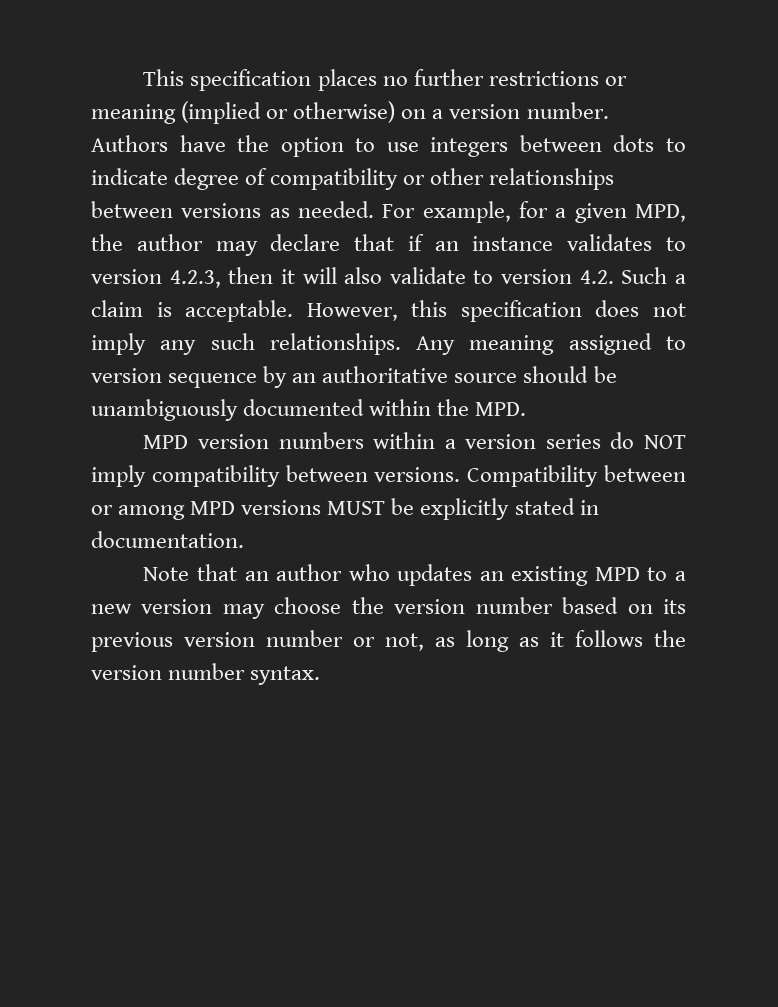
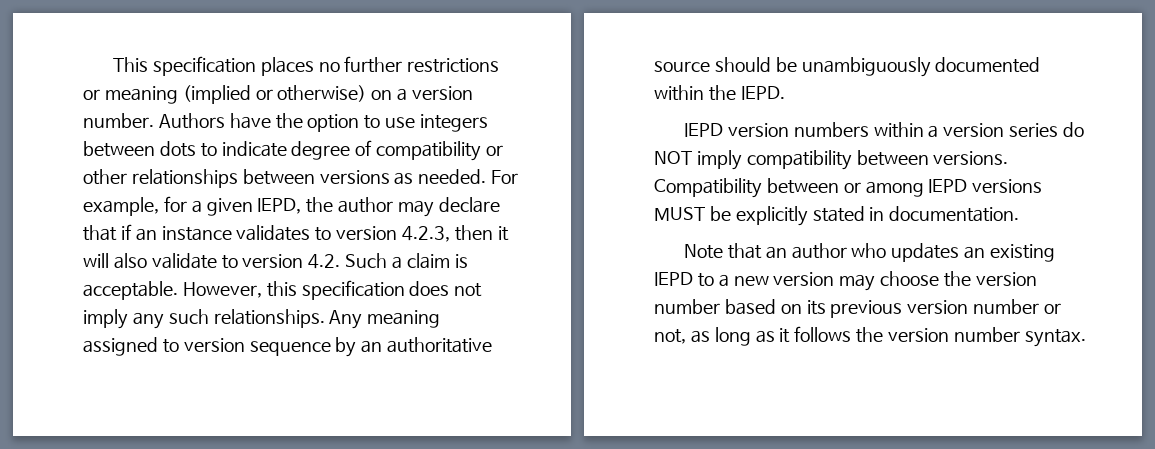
[634,204,686,222] MPD, -> [257,198,302,214] IEPD,
[475,402,527,416] [143,435,189,449] MPD. // MPD -> [740,86,785,100] [683,123,723,137] IEPD. // IEPD
[190,501,236,515] MPD -> [928,179,968,193] IEPD
[594,567,640,581] MPD -> [654,272,693,286] IEPD

